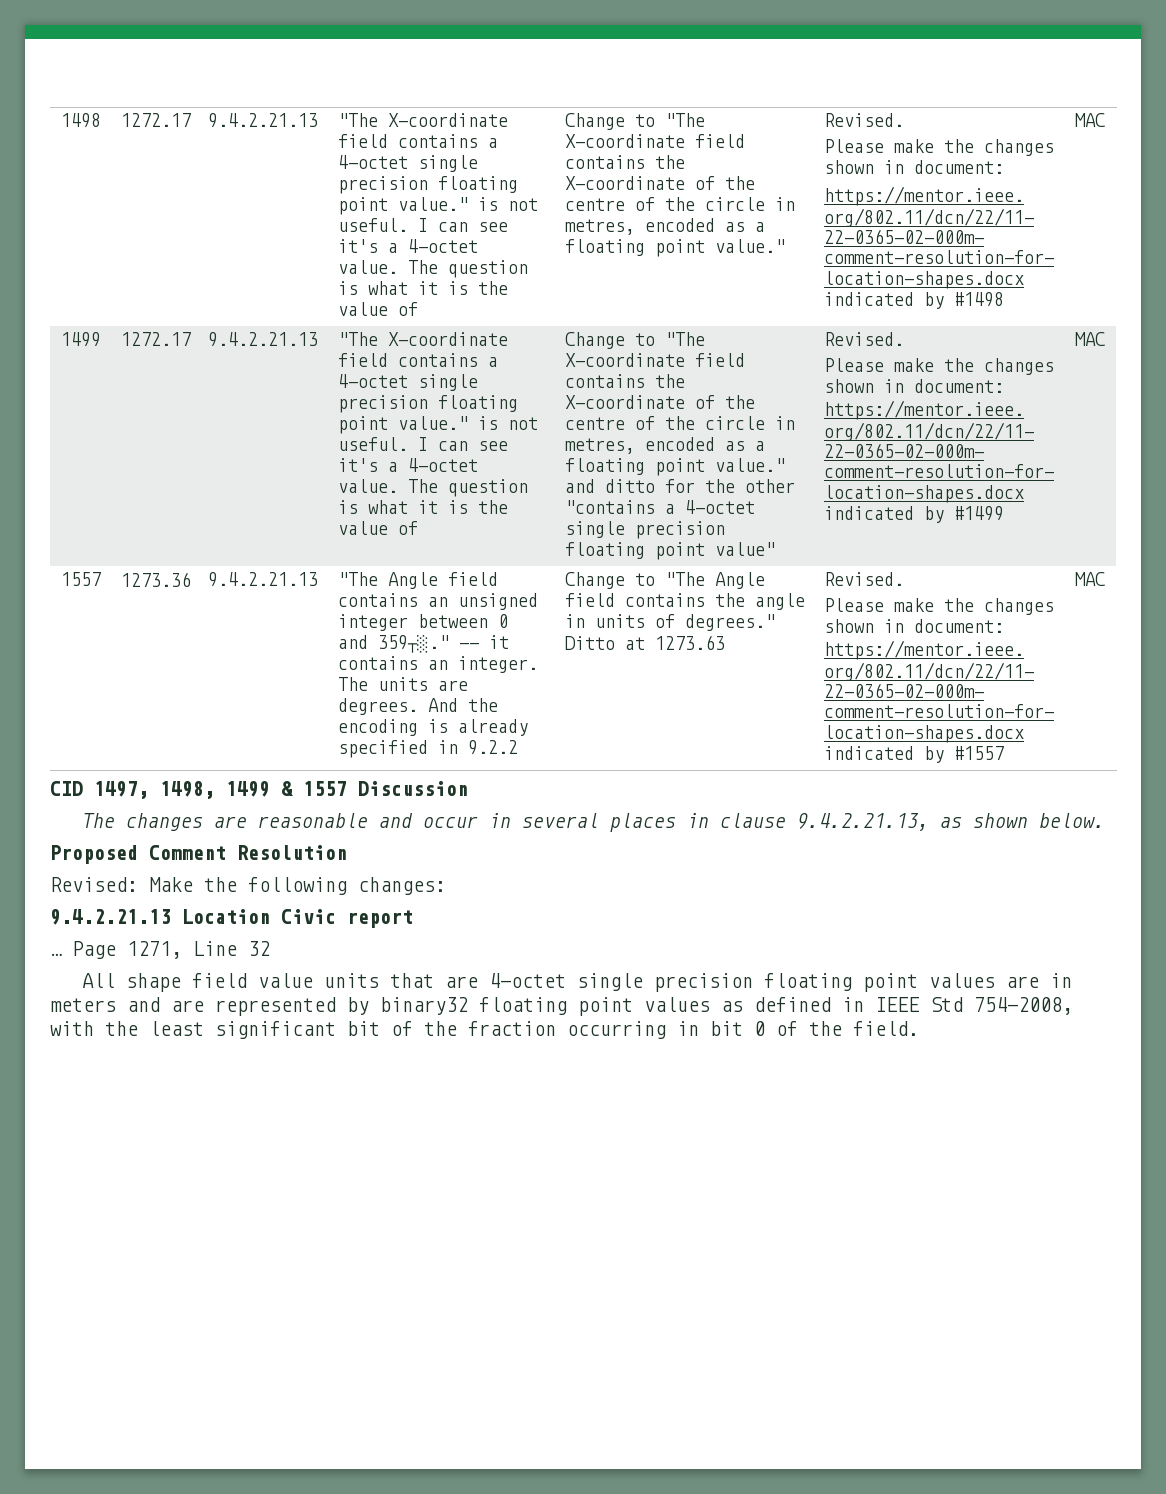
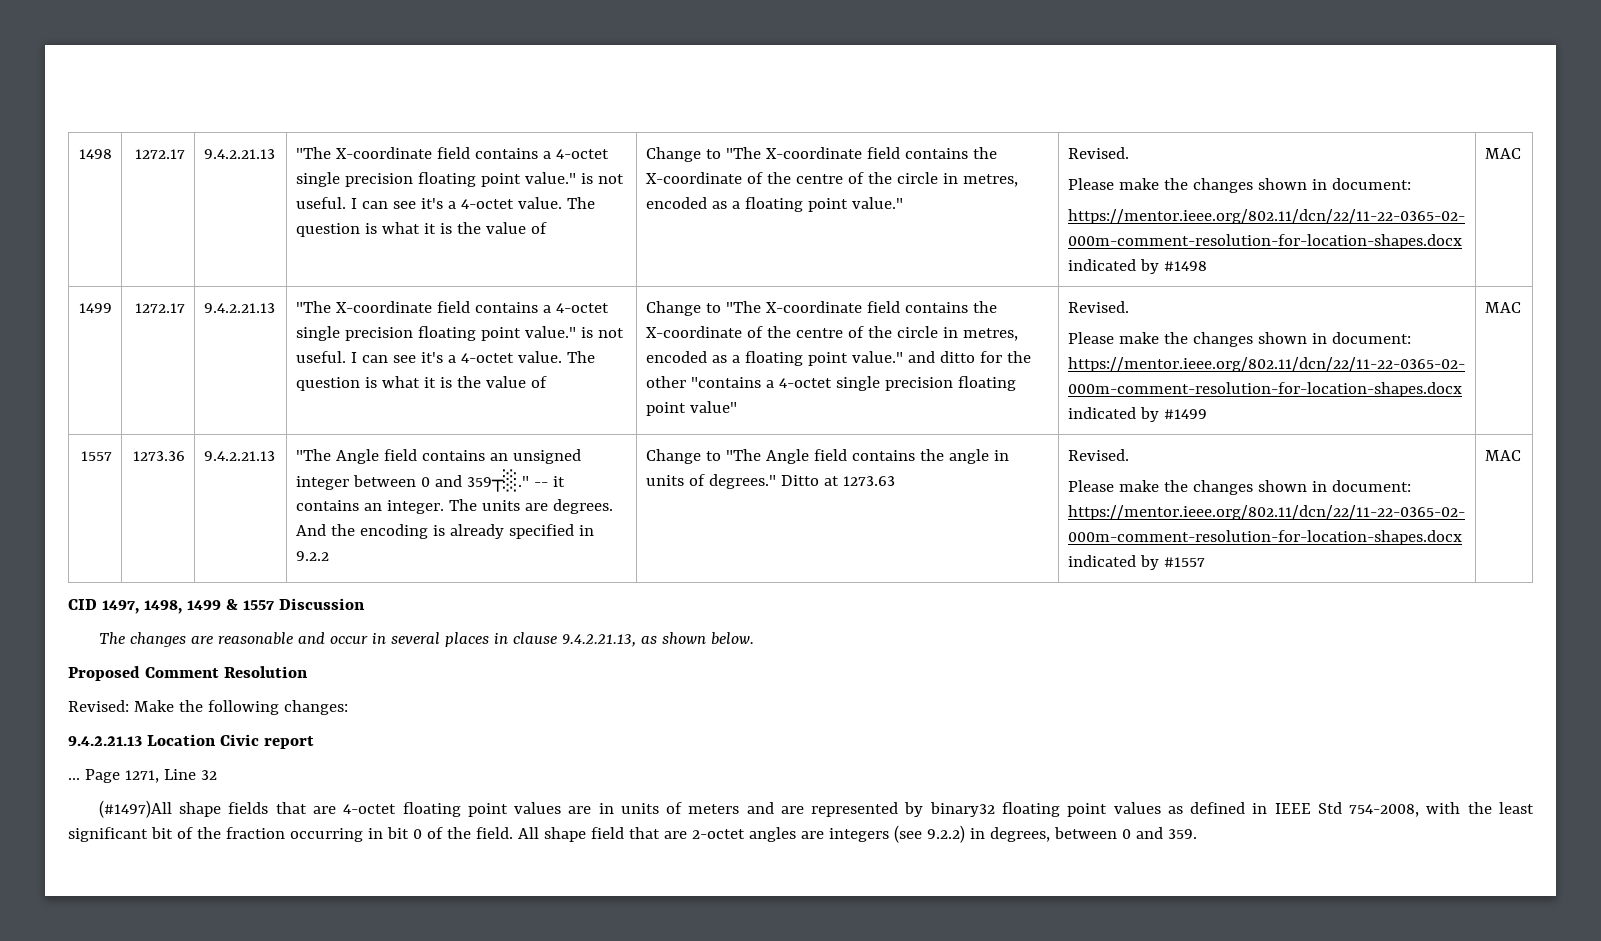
[81,973,379,992] All shape field value units -> [98,800,269,818] (#1497)All shape fields
[576,973,753,992] single precision -> (397, 809) none
(1072, 980) none -> [620,802,683,814] units of
(919, 1028) none -> [517,825,1197,843] All shape field that are 2-octet angles are integers (see 9.2.2) in degrees, between 0 and 359.

